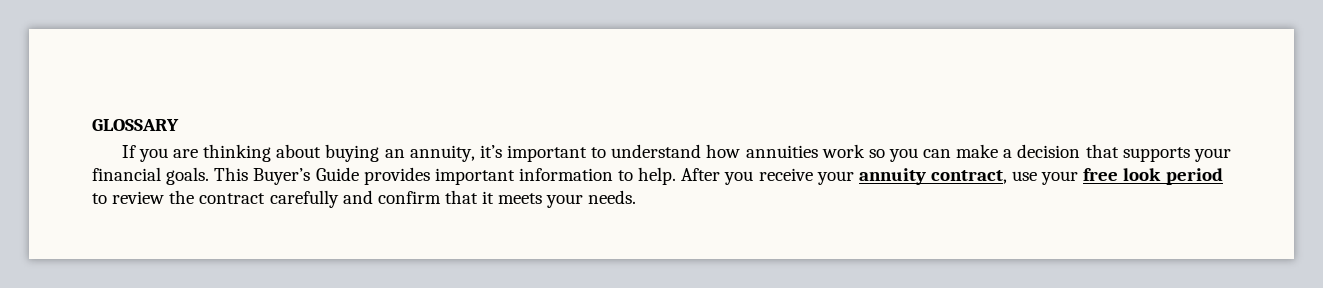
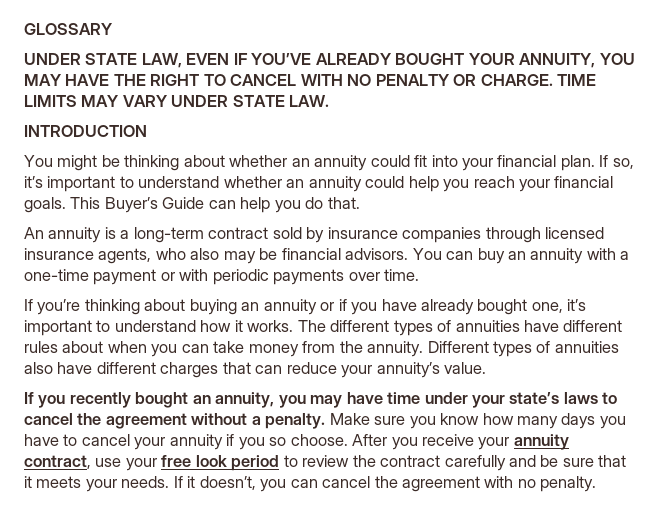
[121,144,1190,162] If you are thinking about buying an annuity, it’s important to understand how annuities work so you can make a decision that supports -> [24,53,635,68] [24,74,597,86] [24,95,330,107] [24,125,147,137] [24,155,634,171] [24,176,515,192] UNDER STATE LAW, EVEN IF YOU’VE ALREADY BOUGHT YOUR ANNUITY, YOU MAY HAVE THE RIGHT TO CANCEL WITH NO PENALTY OR CHARGE. TIME LIMITS MAY VARY UNDER STATE LAW. // INTRODUCTION // You might be thinking about whether an annuity could fit into your financial plan. If so, it’s important to understand whether an annuity could help you reach
[363,167,677,185] provides important information to help. -> [208,197,360,213] [24,227,605,243] [24,248,630,264] [24,269,420,285] [24,299,587,315] [24,320,623,336] [24,341,619,357] [24,362,487,378] [24,392,618,408] [24,413,626,429] [24,434,348,450] can help you do that. // An annuity is a long-term contract sold by insurance companies through licensed insurance agents, who also may be financial advisors. You can buy an annuity with a one-time payment or with periodic payments over time. // If you’re thinking about buying an annuity or if you have already bought one, it’s important to understand how it works. The different types of annuities have different rules about when you can take money from the annuity. Different types of annuities also have different charges that can reduce your annuity’s value. // If you recently bought an annuity, you may have time under your state’s laws to cancel the agreement without a penalty. Make sure you know how many days you have to cancel your annuity if you so choose.
[377,191,441,204] confirm -> [540,455,594,467] be sure
(637, 197) none -> [173,476,597,492] If it doesn’t, you can cancel the agreement with no penalty.

